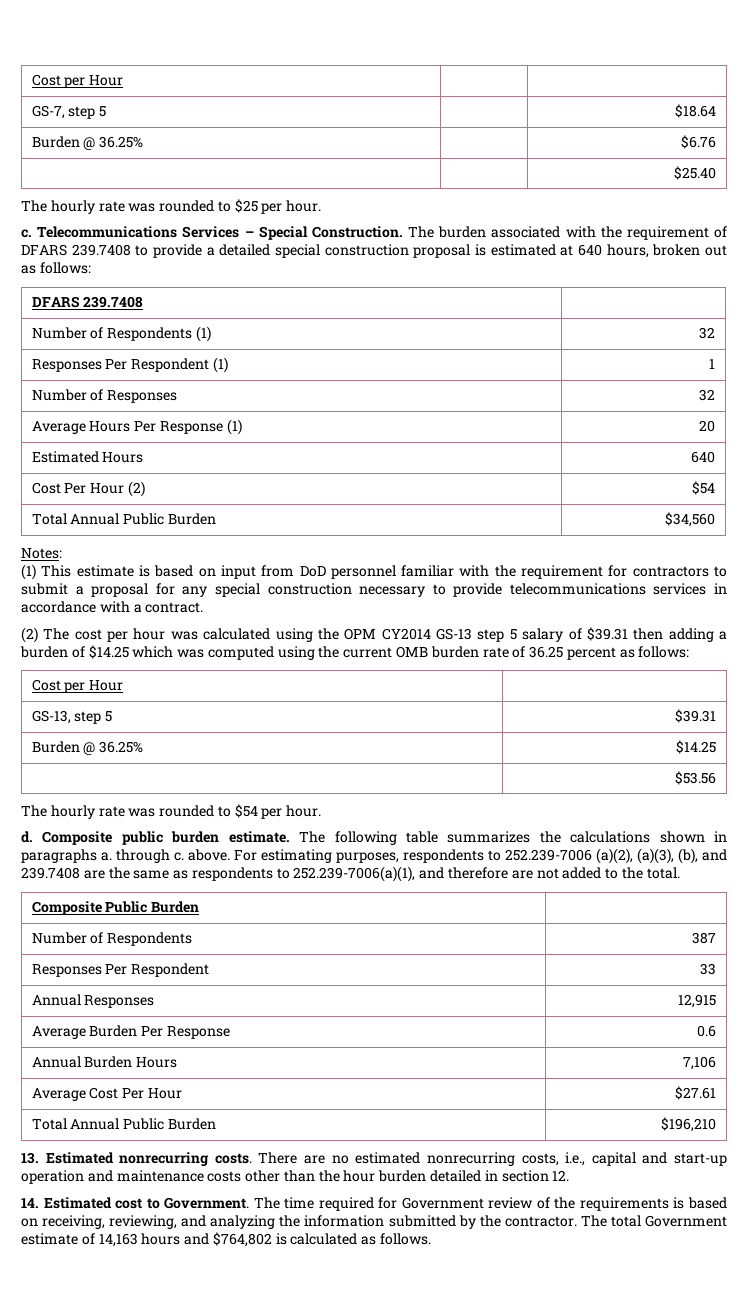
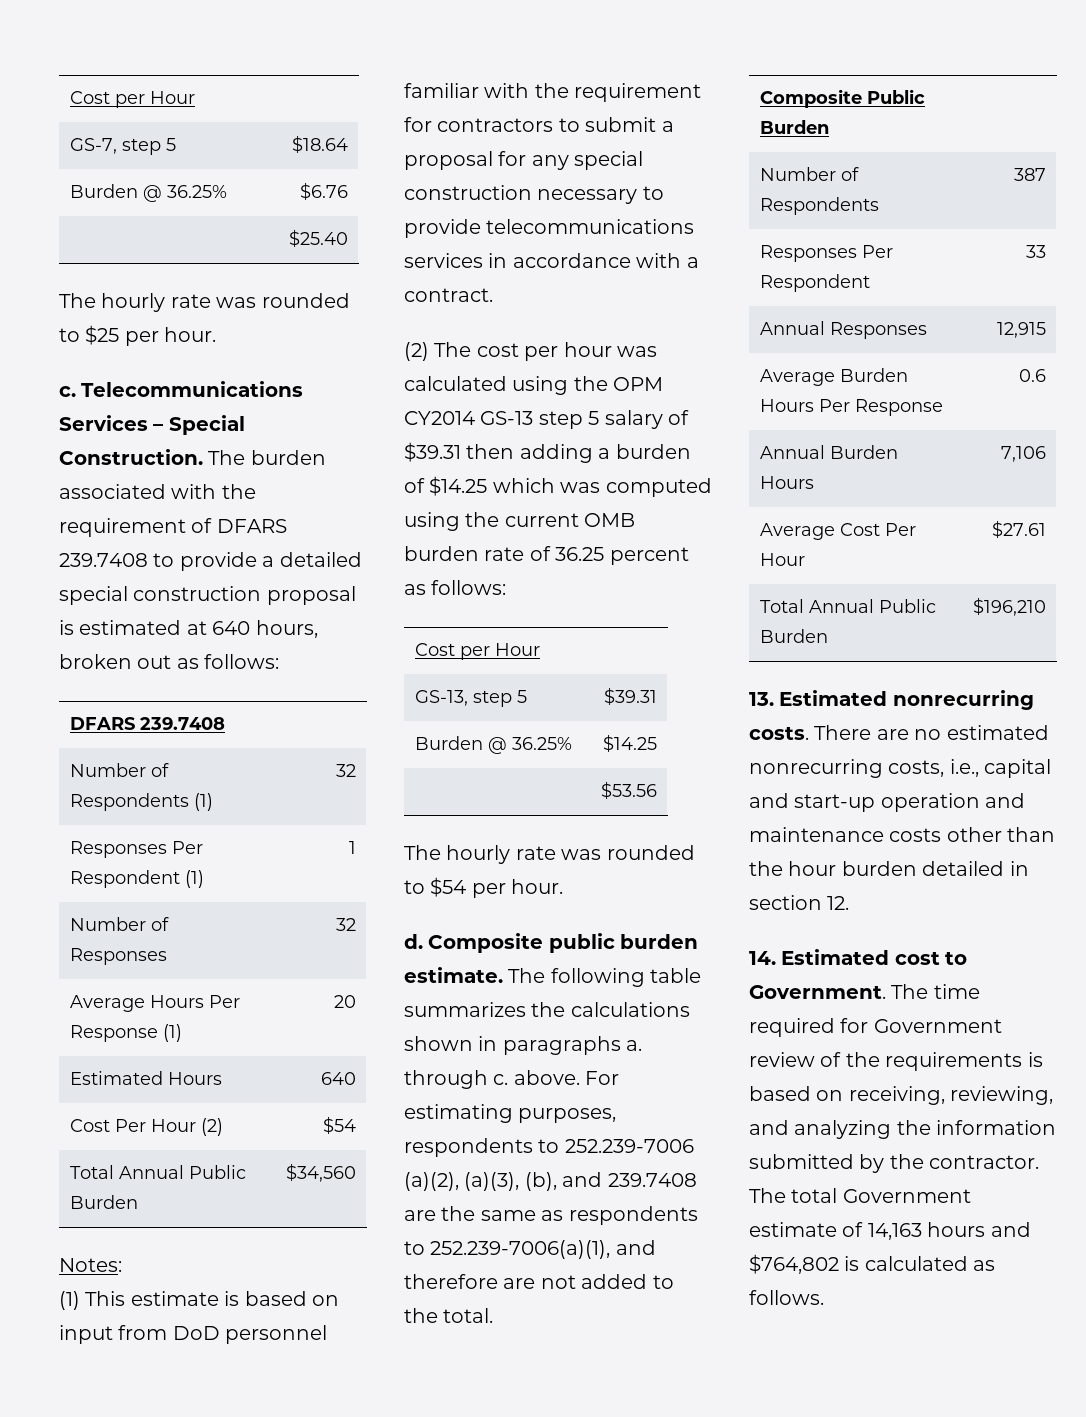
(138, 1031) none -> [760,399,815,412] Hours

